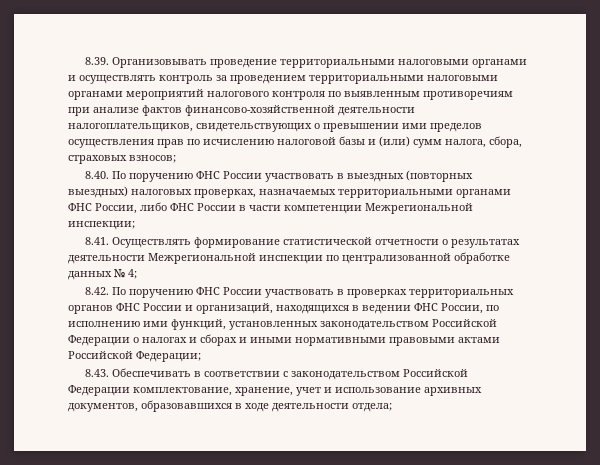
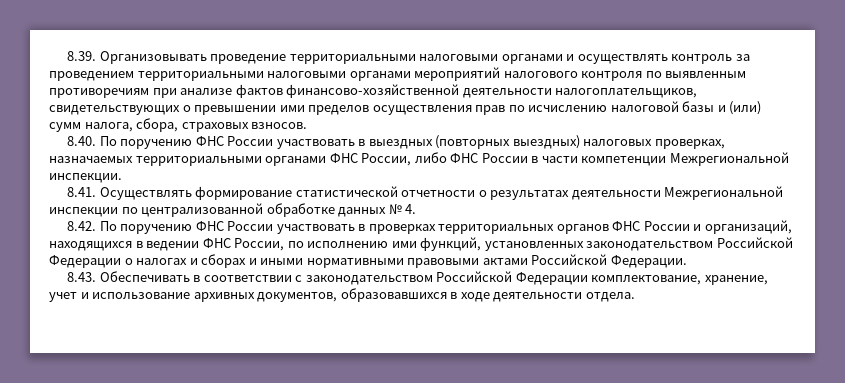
[129,155,176,163] взносов; -> [251,122,308,129] взносов.
[68,221,135,230] инспекции; -> [49,173,122,183] инспекции.
[128,269,137,279] 4; -> [405,204,417,214] 4.
[136,351,201,362] Федерации; -> [610,255,687,268] Федерации.
[352,403,392,412] отдела; -> [585,292,635,302] отдела.

